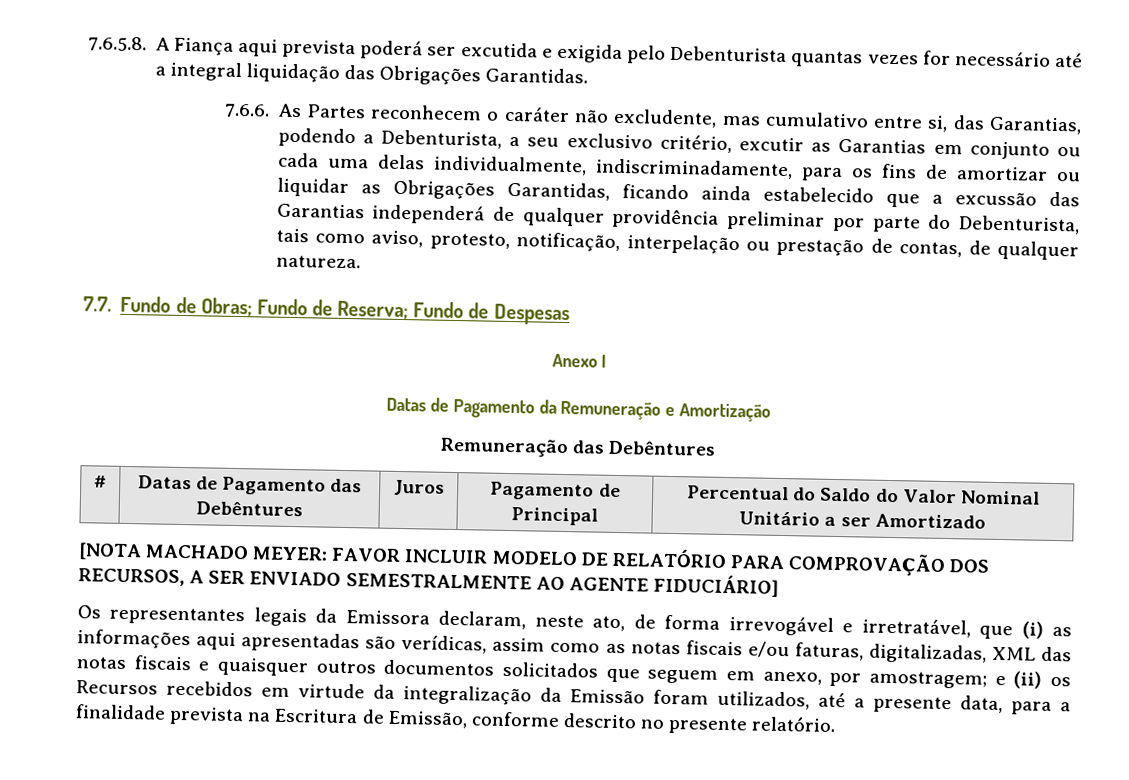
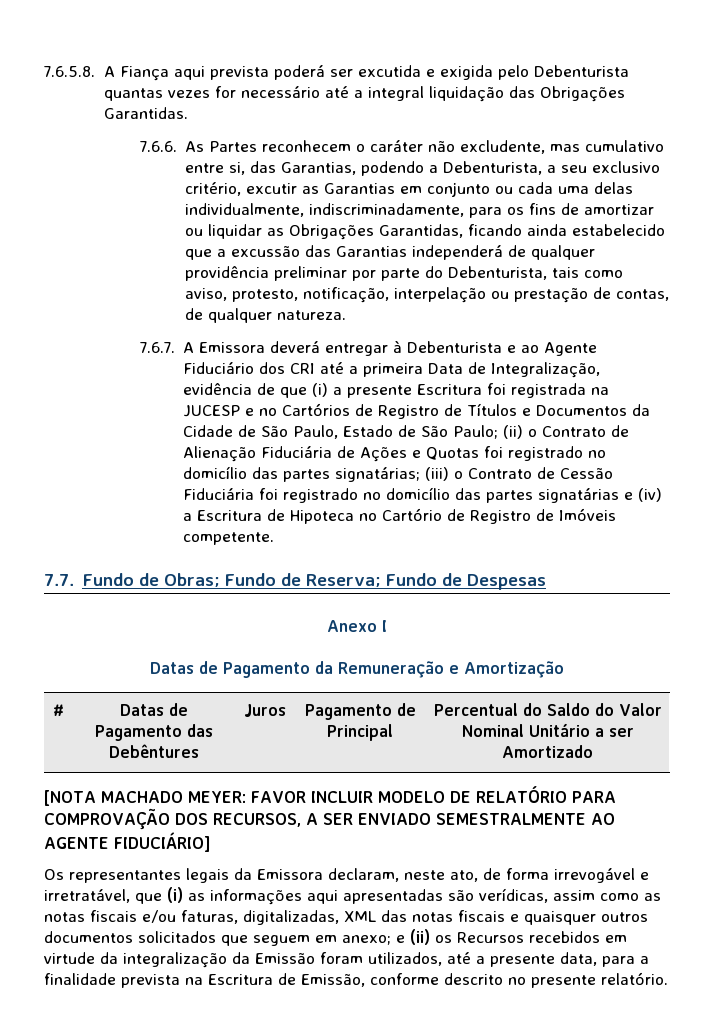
(361, 261) none -> [139,340,598,356] [183,362,601,378] [183,383,610,398] [183,403,651,419] [183,425,630,439] [183,446,607,462] [183,466,614,482] [183,487,663,503] [183,508,617,524] [183,532,275,545] // 7.6.7. A Emissora deverá entregar à Debenturista e ao Agente Fiduciário dos CRI até a primeira Data de Integralização, evidência de que (i) a presente Escritura foi registrada na JUCESP e no Cartórios de Registro de Títulos e Documentos da Cidade de São Paulo, Estado de São Paulo; (ii) o Contrato de Alienação Fiduciária de Ações e Quotas foi registrado no domicílio das partes signatárias; (iii) o Contrato de Cessão Fiduciária foi registrado no domicílio das partes signatárias e (iv) a Escritura de Hipoteca no Cartório de Registro de Imóveis competente.
[439,437,717,459] // Remuneração das Debêntures -> (564, 669) none
[762,670,987,689] anexo, por amostragem; -> [342,935,391,945] anexo;

